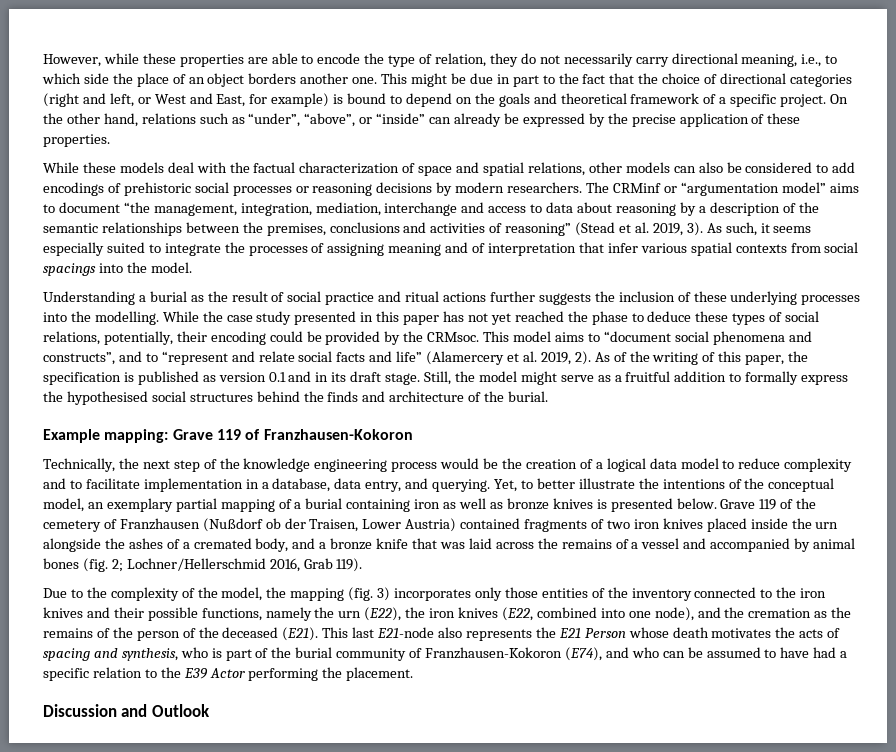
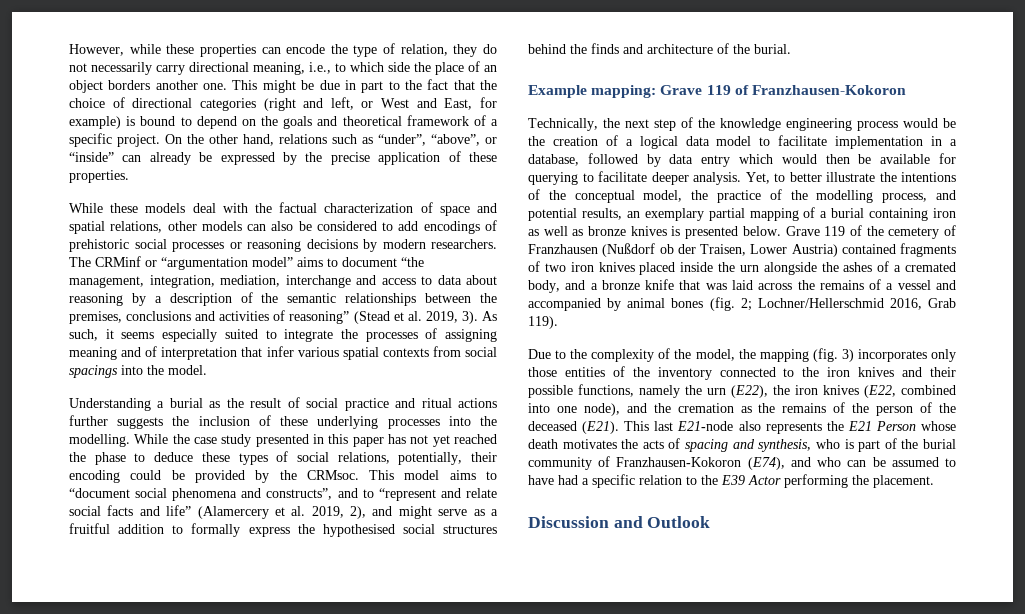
[247,53,314,64] are able to -> [261,47,281,54] can
[574,351,809,365] [43,371,517,385] 2). As of the writing of this paper, the specification is published as version 0.1 and in its draft stage. Still, the model -> [350,506,393,519] 2), and
[738,458,853,472] [43,478,82,489] reduce complexity and to -> (771, 141) none
[334,478,491,492] data entry, and querying. -> [587,153,957,167] [528,171,741,185] followed by data entry which would then be available for querying to facilitate deeper analysis.
(84, 505) none -> [691,189,956,203] [528,208,622,221] the practice of the modelling process, and potential results,

